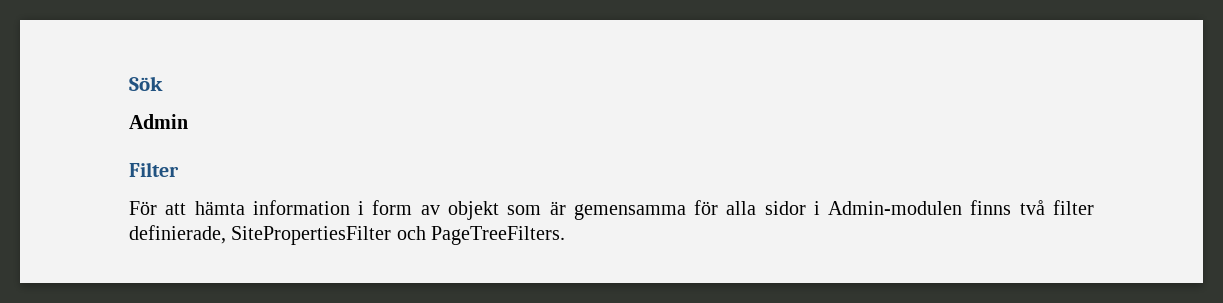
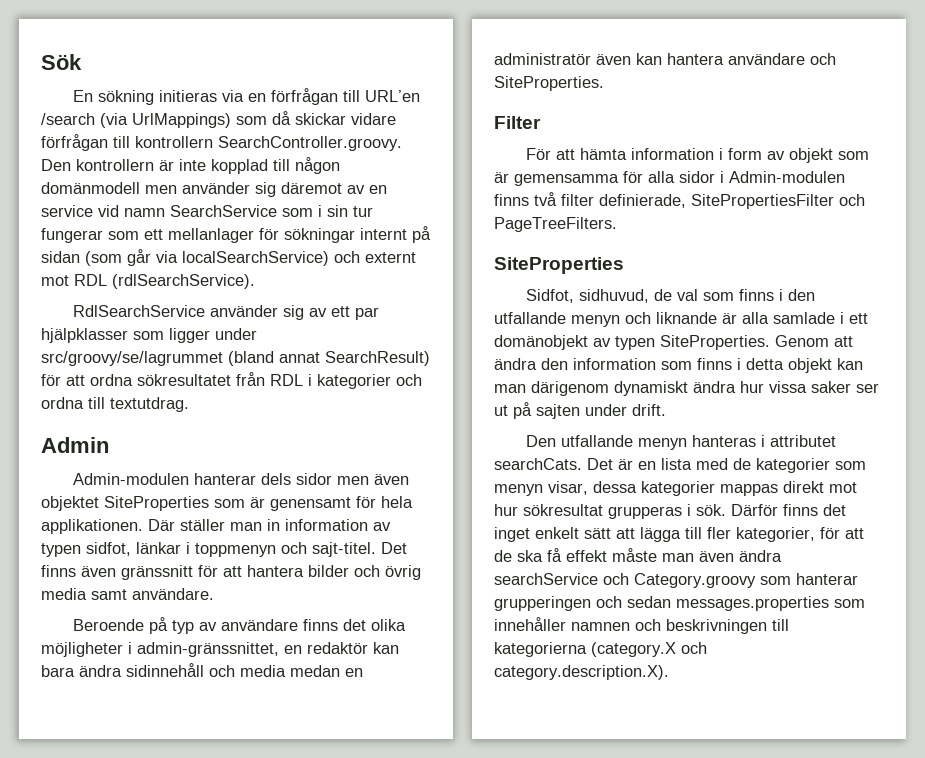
[129,114,188,129] Admin -> [73,88,421,105] [41,111,396,128] [41,134,402,151] [41,157,340,174] [41,182,387,197] [41,205,373,217] [41,226,431,243] [41,249,416,266] [41,274,255,289] [73,305,380,320] [41,328,257,343] [41,351,430,366] [41,372,422,389] [41,397,189,412] [41,437,109,453] [73,473,410,485] [41,496,413,511] [41,519,391,534] [41,542,407,557] [41,565,421,580] [41,588,214,600] [73,617,407,634] [41,642,399,657] [41,663,363,677] [494,53,836,65] [494,76,604,91] En sökning initieras via en förfrågan till URL’en /search (via UrlMappings) som då skickar vidare förfrågan till kontrollern SearchController.groovy. Den kontrollern är inte kopplad till någon domänmodell men använder sig däremot av en service vid namn SearchService som i sin tur fungerar som ett mellanlager för sökningar internt på sidan (som går via localSearchService) och externt mot RDL (rdlSearchService). // RdlSearchService använder sig av ett par hjälpklasser som ligger under src/groovy/se/lagrummet (bland annat SearchResult) för att ordna sökresultatet från RDL i kategorier och ordna till textutdrag. // Admin // Admin-modulen hanterar dels sidor men även objektet SiteProperties som är genensamt för hela applikationen. Där ställer man in information av typen sidfot, länkar i toppmenyn och sajt-titel. Det finns även gränssnitt för att hantera bilder och övrig media samt användare. // Beroende på typ av användare finns det olika möjligheter i admin-gränssnittet, en redaktör kan bara ändra sidinnehåll och media medan en administratör även kan hantera användare och SiteProperties.
(566, 235) none -> [494,257,624,274] [526,289,816,303] [494,312,868,327] [494,335,853,350] [494,358,863,373] [494,381,879,396] [494,402,666,419] [526,435,837,450] [494,458,866,473] [494,481,857,496] [494,504,846,519] [494,527,864,542] [494,548,782,562] [494,573,858,588] [494,596,865,611] [494,617,789,634] [494,642,707,657] [494,665,669,680] // SiteProperties // Sidfot, sidhuvud, de val som finns i den utfallande menyn och liknande är alla samlade i ett domänobjekt av typen SiteProperties. Genom att ändra den information som finns i detta objekt kan man därigenom dynamiskt ändra hur vissa saker ser ut på sajten under drift. // Den utfallande menyn hanteras i attributet searchCats. Det är en lista med de kategorier som menyn visar, dessa kategorier mappas direkt mot hur sökresultat grupperas i sök. Därför finns det inget enkelt sätt att lägga till fler kategorier, för att de ska få effekt måste man även ändra searchService och Category.groovy som hanterar grupperingen och sedan messages.properties som innehåller namnen och beskrivningen till kategorierna (category.X och category.description.X).

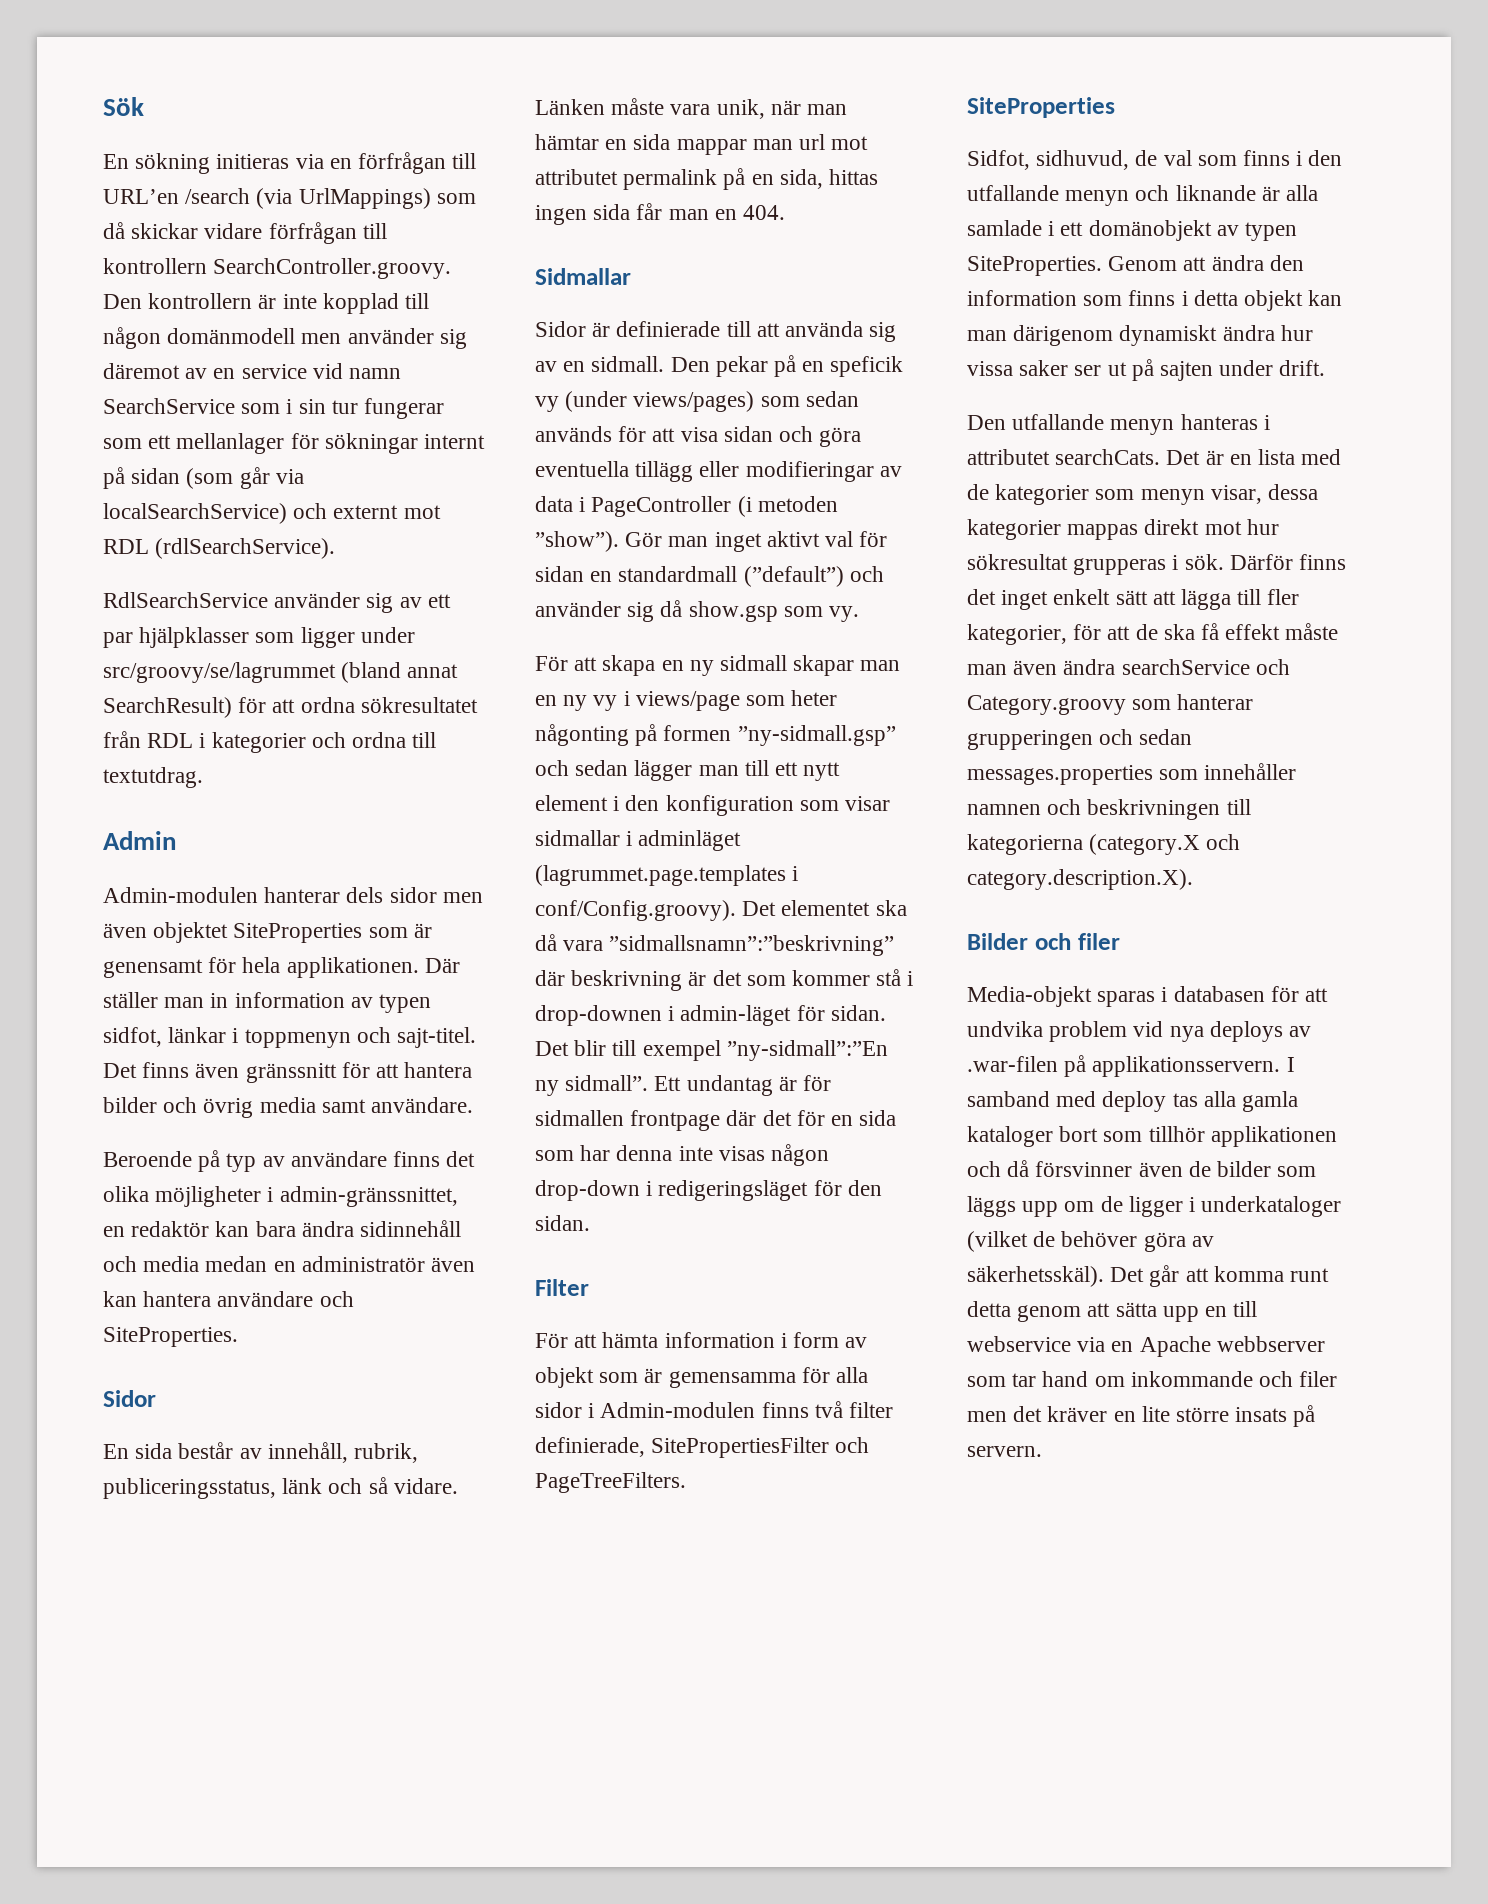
(604, 83) none -> [103,1390,156,1407] [103,1442,419,1463] [103,1477,458,1499] [535,98,848,119] [535,134,869,155] [535,168,879,190] [535,203,786,225] [535,268,631,285] [535,321,897,342] [535,355,904,377] [535,391,859,412] [535,426,862,447] [535,461,902,482] [535,496,838,517] [535,531,888,552] [535,566,884,587] [535,600,860,622] [535,655,901,676] [535,690,838,711] [535,724,896,746] [535,760,841,781] [535,795,891,816] [535,830,742,851] [535,865,799,886] [535,900,907,921] [535,934,895,956] [535,969,914,991] [535,1005,886,1026] [535,1040,888,1061] [535,1075,832,1096] [535,1110,897,1131] [535,1144,830,1166] [535,1180,882,1201] [535,1215,590,1231] // Sidor // En sida består av innehåll, rubrik, publiceringsstatus, länk och så vidare. Länken måste vara unik, när man hämtar en sida mappar man url mot attributet permalink på en sida, hittas ingen sida får man en 404. // Sidmallar // Sidor är definierade till att använda sig av en sidmall. Den pekar på en speficik vy (under views/pages) som sedan används för att visa sidan och göra eventuella tillägg eller modifieringar av data i PageController (i metoden ”show”). Gör man inget aktivt val för sidan en standardmall (”default”) och använder sig då show.gsp som vy. // För att skapa en ny sidmall skapar man en ny vy i views/page som heter någonting på formen ”ny-sidmall.gsp” och sedan lägger man till ett nytt element i den konfiguration som visar sidmallar i adminläget (lagrummet.page.templates i conf/Config.groovy). Det elementet ska då vara ”sidmallsnamn”:”beskrivning” där beskrivning är det som kommer stå i drop-downen i admin-läget för sidan. Det blir till exempel ”ny-sidmall”:”En ny sidmall”. Ett undantag är för sidmallen frontpage där det för en sida som har denna inte visas någon drop-down i redigeringsläget för den sidan.
(669, 672) none -> [967,933,1120,950] [967,986,1329,1007] [967,1021,1312,1042] [967,1055,1295,1077] [967,1091,1299,1112] [967,1126,1337,1147] [967,1160,1317,1177] [967,1196,1342,1217] [967,1231,1214,1252] [967,1265,1330,1287] [967,1301,1258,1322] [967,1336,1325,1357] [967,1371,1338,1387] [967,1405,1316,1427] [967,1446,1042,1457] // Bilder och filer // Media-objekt sparas i databasen för att undvika problem vid nya deploys av .war-filen på applikationsservern. I samband med deploy tas alla gamla kataloger bort som tillhör applikationen och då försvinner även de bilder som läggs upp om de ligger i underkataloger (vilket de behöver göra av säkerhetsskäl). Det går att komma runt detta genom att sätta upp en till webservice via en Apache webbserver som tar hand om inkommande och filer men det kräver en lite större insats på servern.

